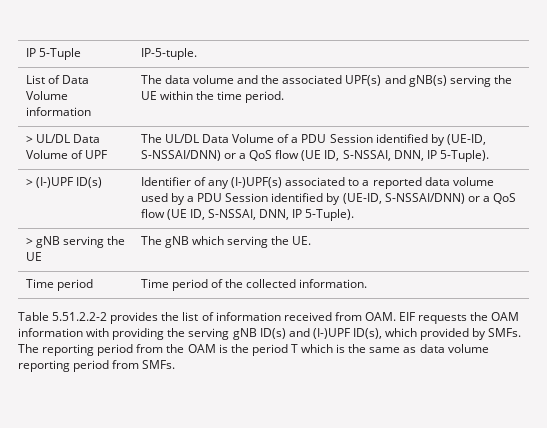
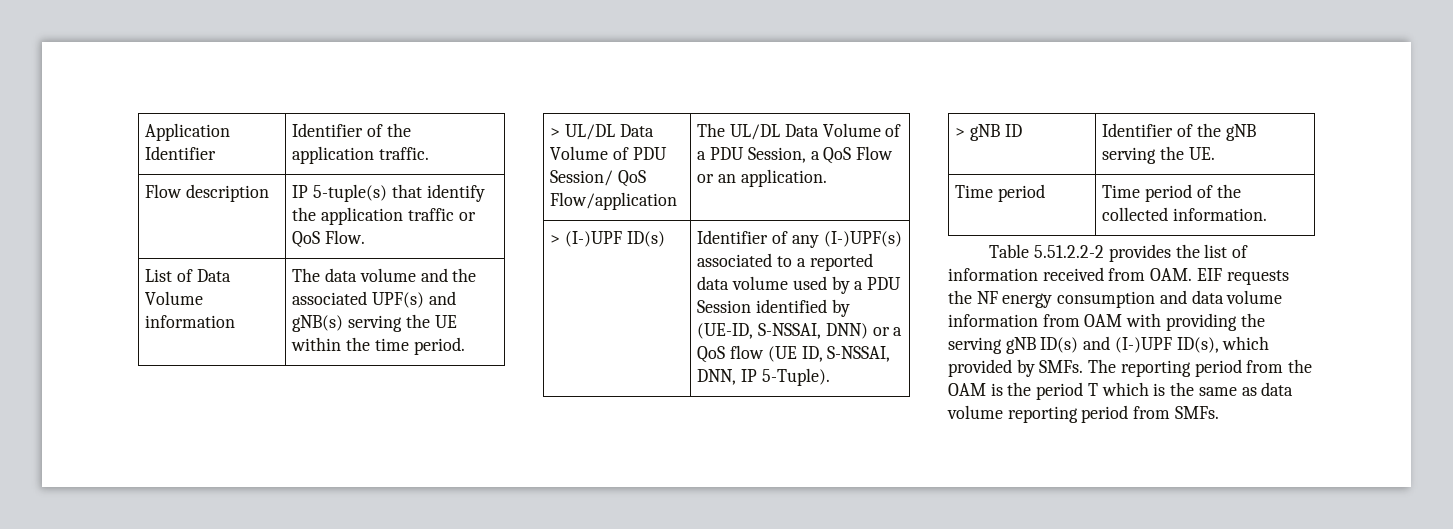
[25,48,81,60] [140,48,197,60] IP 5-Tuple | IP-5-tuple. -> [145,123,231,141] [145,146,217,160] [292,123,411,137] [292,146,430,164] [145,184,270,202] [292,184,485,202] [292,207,476,225] [292,230,366,248] Application Identifier | Identifier of the application traffic. // Flow description | IP 5-tuple(s) that identify the application traffic or QoS Flow.
[84,150,107,159] UPF -> [632,147,667,160] [550,170,647,187] [550,192,678,210] PDU Session/ QoS Flow/application
[329,134,486,146] [140,150,489,162] Session identified by (UE-ID, S-NSSAI/DNN) or a QoS flow (UE ID, S-NSSAI, DNN, IP 5-Tuple). -> [747,146,894,164] [697,169,827,187] Session, a QoS Flow or an application.
[384,193,465,204] S-NSSAI/DNN) -> [758,323,868,339] S-NSSAI, DNN)
[62,236,126,248] [25,252,42,261] [140,236,224,248] serving the UE | The gNB which -> [1004,124,1022,137] [1102,123,1256,141] ID | Identifier of the gNB
[491,312,520,321] [18,328,83,337] OAM information -> [976,290,1283,308] [948,314,1123,327] NF energy consumption and data volume information from OAM

